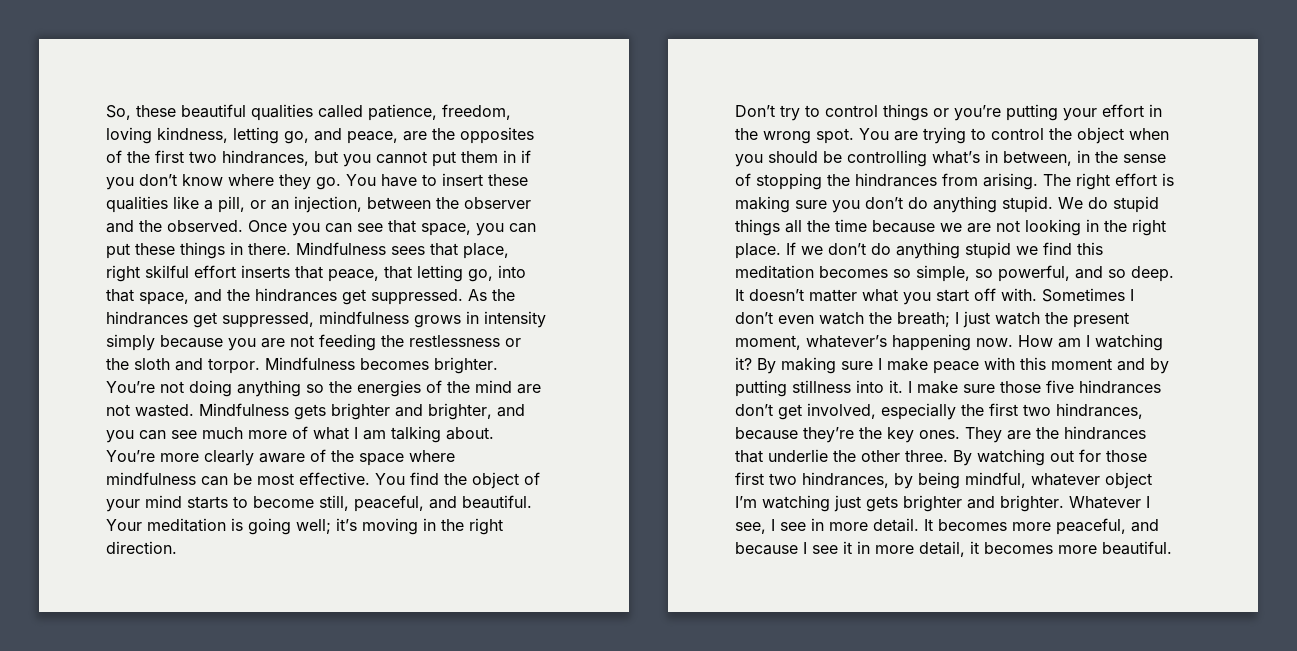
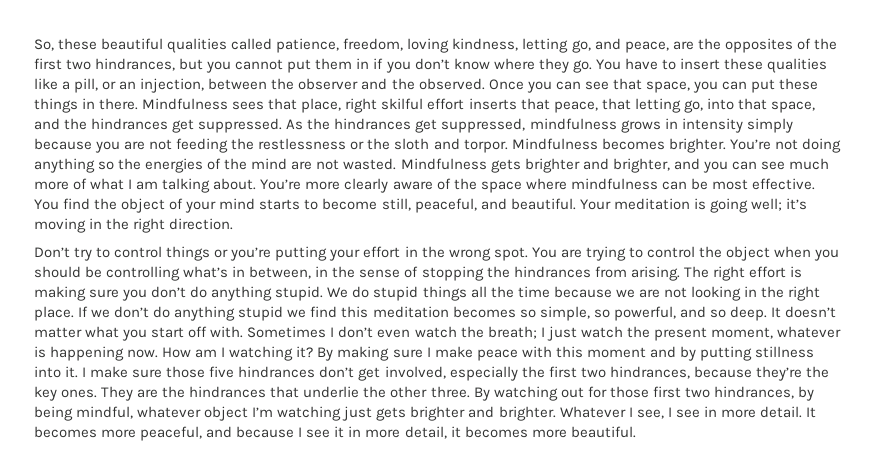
[806,335,887,348] whatever’s -> [776,326,841,338] [34,346,46,358] whatever is

